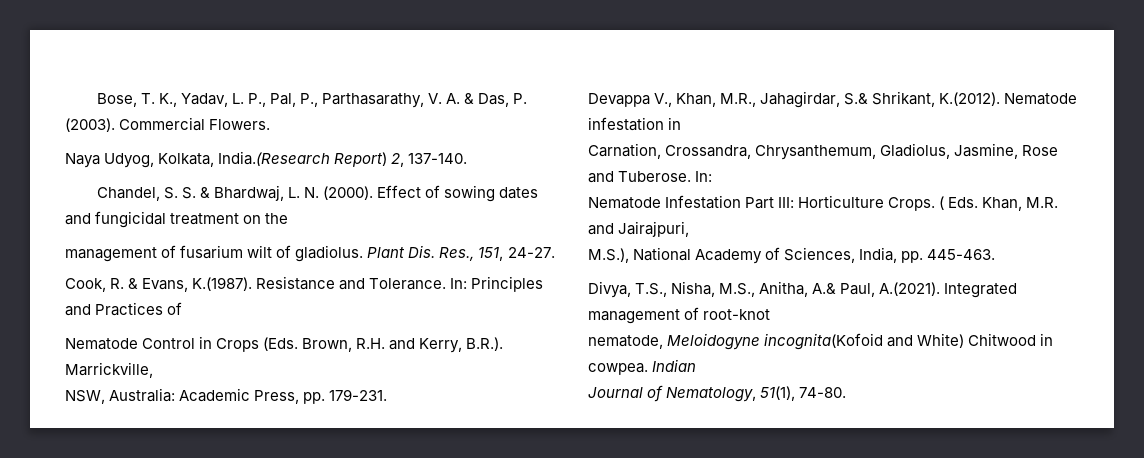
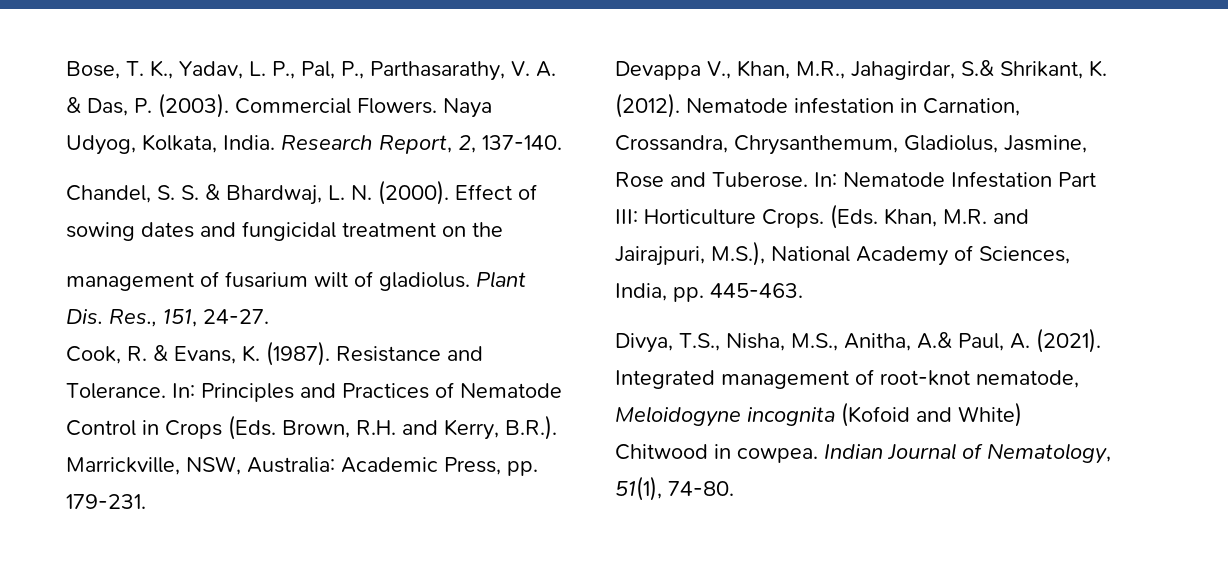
(271, 124) // -> (437, 106) none
[218,151,388,167] India.(Research Report) -> [223,135,452,154] India. Research Report,
[192,277,253,291] K.(1987). -> [242,341,330,366] K. (1987).
(183, 308) // -> (454, 390) none
(153, 370) // -> (180, 466) none
[939,92,1001,106] K.(2012). -> [1089,60,1107,77] [615,93,680,118] K. (2012).
(682, 123) // -> (917, 105) none
(713, 176) // -> (837, 179) none
[939,196,979,210] ( Eds. -> [830,204,878,229] (Eds.
(690, 229) // -> (705, 256) none
[879,282,941,296] A.(2021). -> [1010,328,1101,353] A. (2021).
(771, 314) // -> (970, 378) none
[764,333,884,350] incognita(Kofoid -> [747,402,910,427] incognita (Kofoid
(697, 365) // -> (883, 451) none

